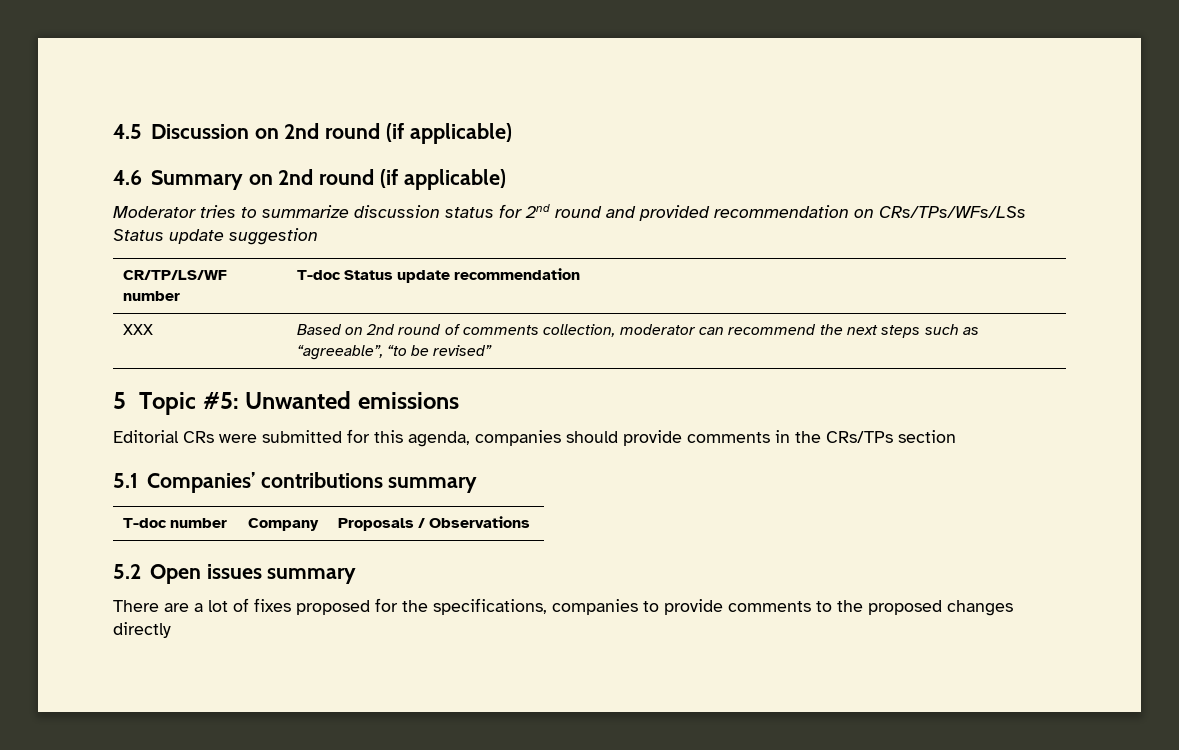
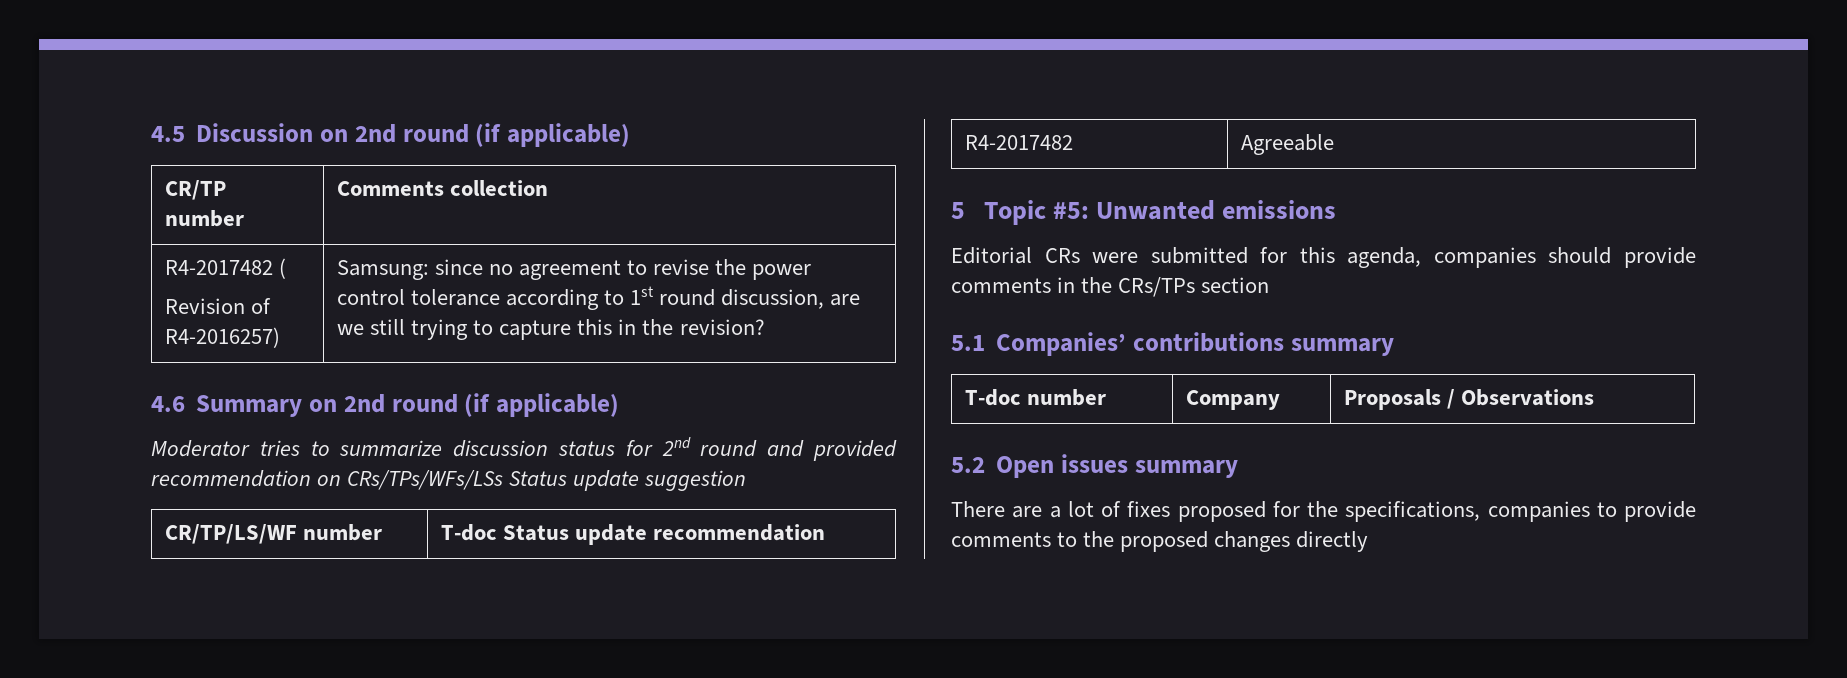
(512, 133) none -> [164,180,226,200] [164,210,244,227] [336,180,548,196] [164,258,286,279] [164,298,271,314] [164,327,280,348] [336,259,812,280] [336,286,861,310] [336,319,765,340] // CR/TP number | Comments collection // R4-2017482 ( // Revision of R4-2016257) | Samsung: since no agreement to revise the power control tolerance according to 1st round discussion, are we still trying to capture this in the revision?
[122,324,153,335] [296,324,979,338] [296,345,493,360] XXX | Based on 2nd round of comments collection, moderator can recommend the next steps such as “agreeable”, “to be revised” -> [964,135,1073,150] [1240,134,1334,155] R4-2017482 | Agreeable

